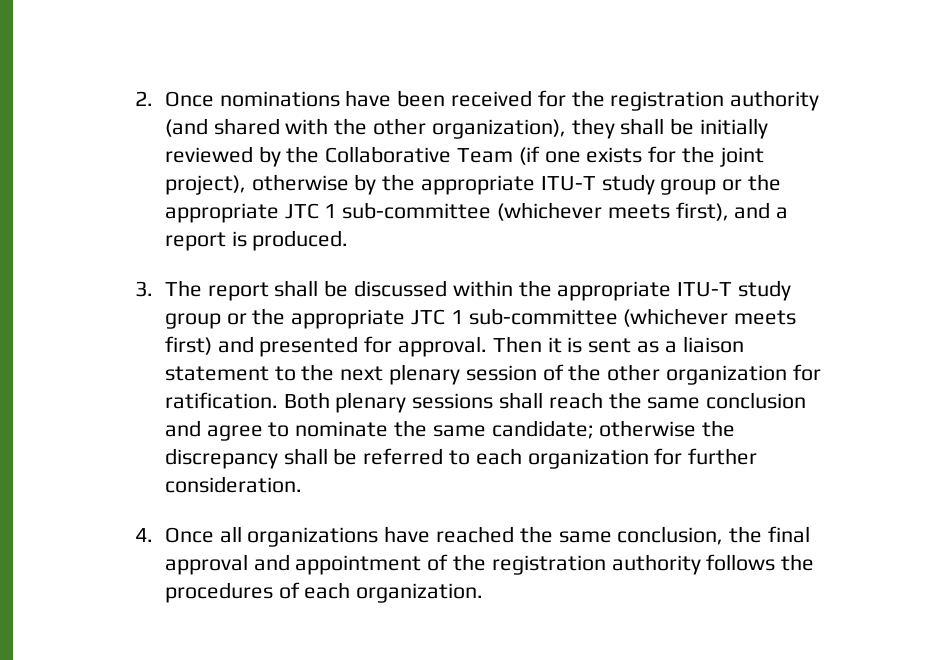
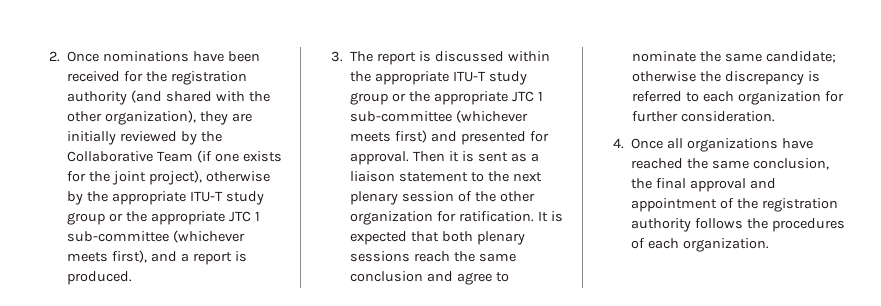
[620,118,695,135] shall be -> [231,113,252,122] are
[274,280,349,297] shall be -> [418,51,431,62] is
[283,392,330,409] Both -> [537,211,563,222] [350,231,473,245] It is expected that both
[498,392,543,409] shall -> (411, 256) none
[283,448,358,465] shall be -> [807,71,820,82] is

